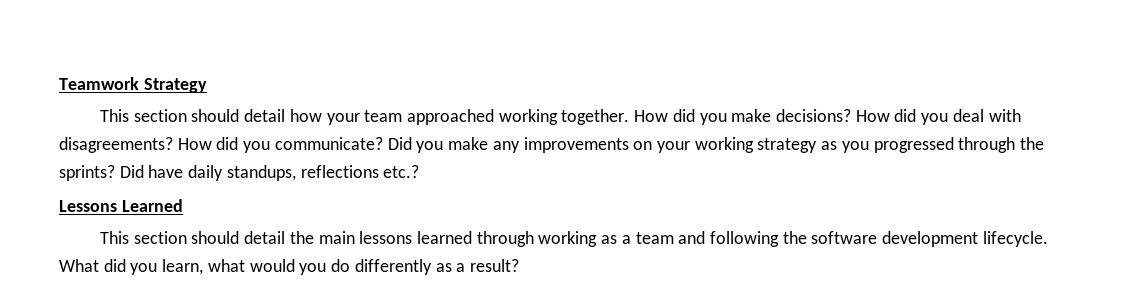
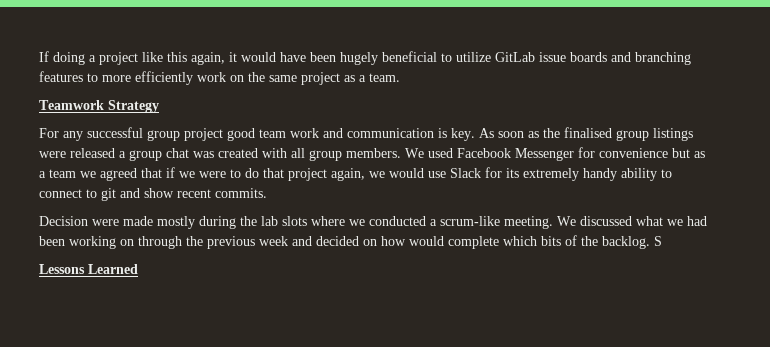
[59,77,207,93] [99,109,1021,125] [59,137,1045,153] [59,165,420,181] [59,199,183,212] [99,231,1048,247] [59,259,519,275] Teamwork Strategy // This section should detail how your team approached working together. How did you make decisions? How did you deal with disagreements? How did you communicate? Did you make any improvements on your working strategy as you progressed through the sprints? Did have daily standups, reflections etc.? // Lessons Learned // This section should detail the main lessons learned through working as a team and following the software development lifecycle. What did you learn, what would you do differently as a result? -> [39,51,691,65] [39,71,400,85] [39,100,159,113] [39,127,693,141] [39,147,705,161] [39,167,672,181] [39,188,267,201] [39,216,707,229] [39,235,662,249] [39,264,138,274] If doing a project like this again, it would have been hugely beneficial to utilize GitLab issue boards and branching features to more efficiently work on the same project as a team. // Teamwork Strategy // For any successful group project good team work and communication is key. As soon as the finalised group listings were released a group chat was created with all group members. We used Facebook Messenger for convenience but as a team we agreed that if we were to do that project again, we would use Slack for its extremely handy ability to connect to git and show recent commits. // Decision were made mostly during the lab slots where we conducted a scrum-like meeting. We discussed what we had been working on through the previous week and decided on how would complete which bits of the backlog. S // Lessons Learned

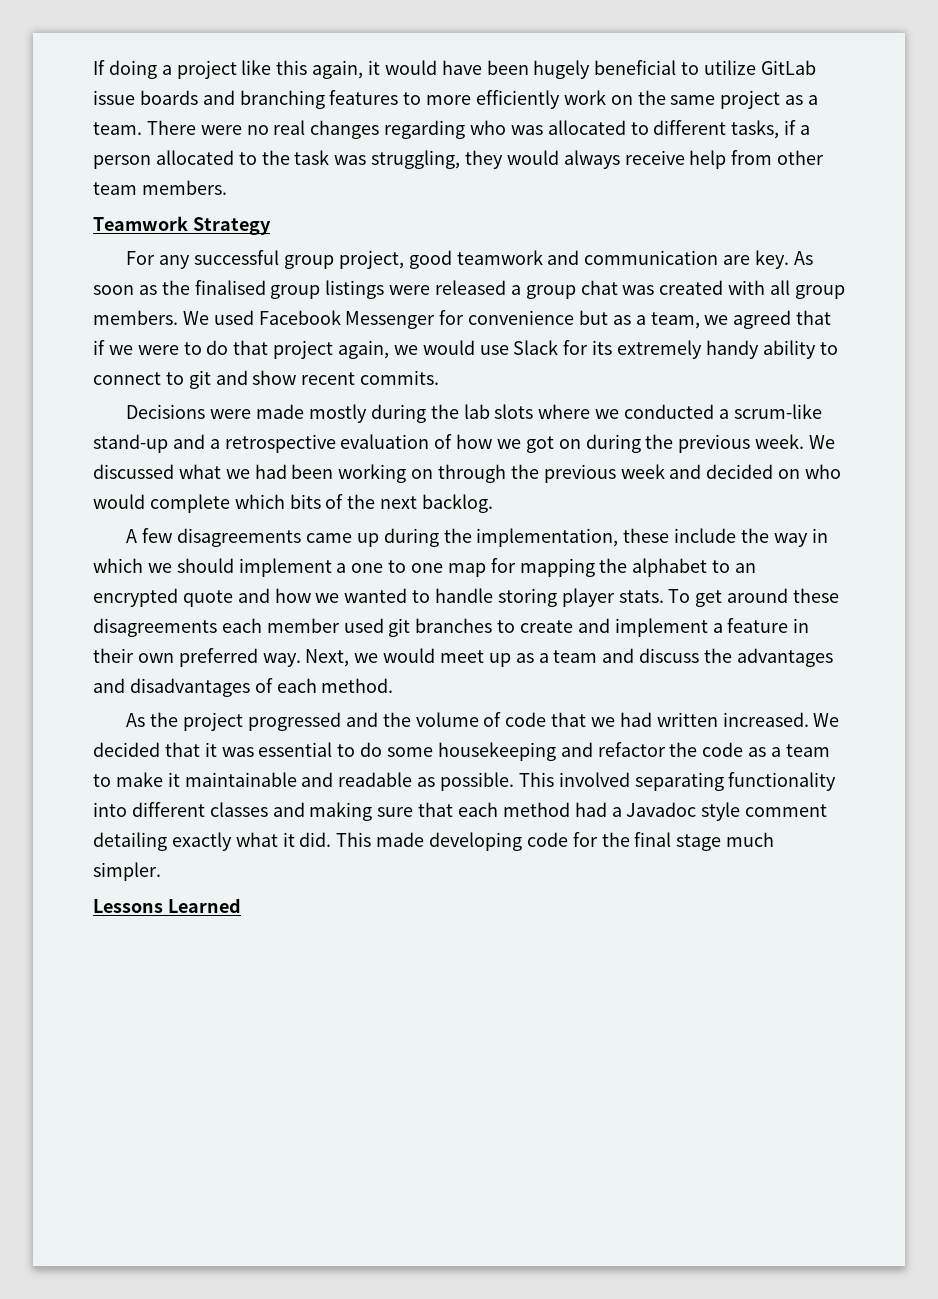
(400, 77) none -> [146,120,811,139] [93,150,825,169] [93,180,227,195] There were no real changes regarding who was allocated to different tasks, if a person allocated to the task was struggling, they would always receive help from other team members.
[184,128,319,141] project good team work -> [338,250,543,269] project, good teamwork
[438,128,447,138] is -> [723,255,751,265] are
[49,169,76,178] team -> [650,312,700,329] team,
[39,216,88,226] Decision -> [126,404,206,419] Decisions
[504,216,553,229] meeting. -> [93,434,805,453] stand-up and a retrospective evaluation of how we got on during the previous week.
[381,236,406,246] how -> [805,464,842,479] who
(598, 241) none -> [380,496,418,509] next
[654,236,662,246] S -> [126,528,828,547] [93,558,757,577] [93,588,840,607] [93,618,810,637] [93,648,833,667] [93,678,394,697] [126,712,840,731] [93,742,830,761] [93,772,837,791] [93,802,828,821] [93,832,775,851] [93,862,161,881] // A few disagreements came up during the implementation, these include the way in which we should implement a one to one map for mapping the alphabet to an encrypted quote and how we wanted to handle storing player stats. To get around these disagreements each member used git branches to create and implement a feature in their own preferred way. Next, we would meet up as a team and discuss the advantages and disadvantages of each method. // As the project progressed and the volume of code that we had written increased. We decided that it was essential to do some housekeeping and refactor the code as a team to make it maintainable and readable as possible. This involved separating functionality into different classes and making sure that each method had a Javadoc style comment detailing exactly what it did. This made developing code for the final stage much simpler.

